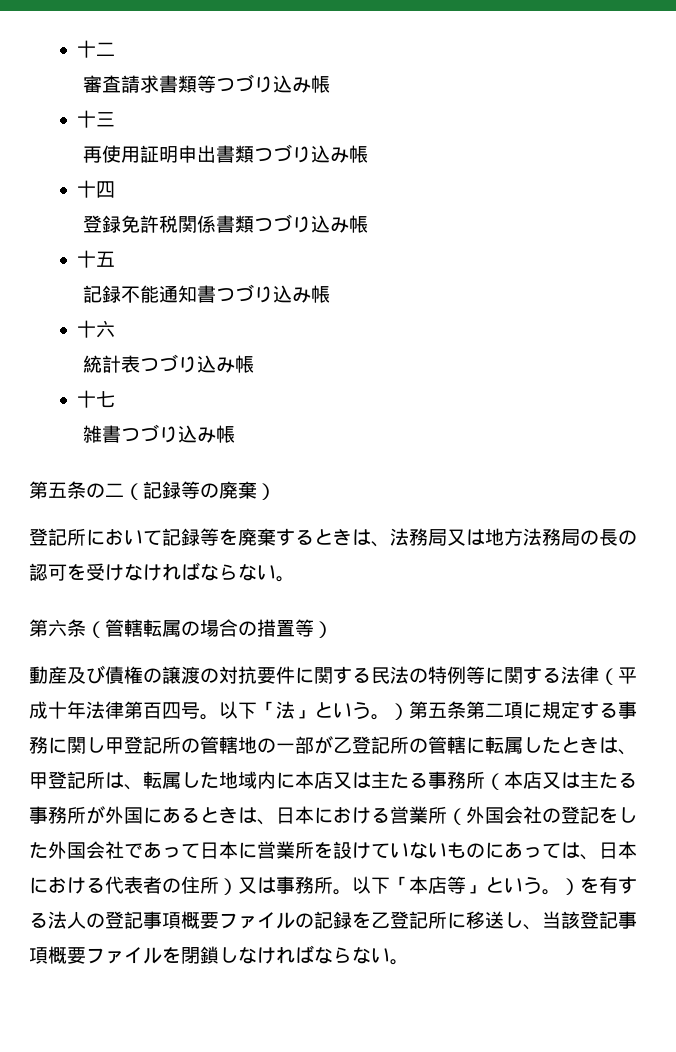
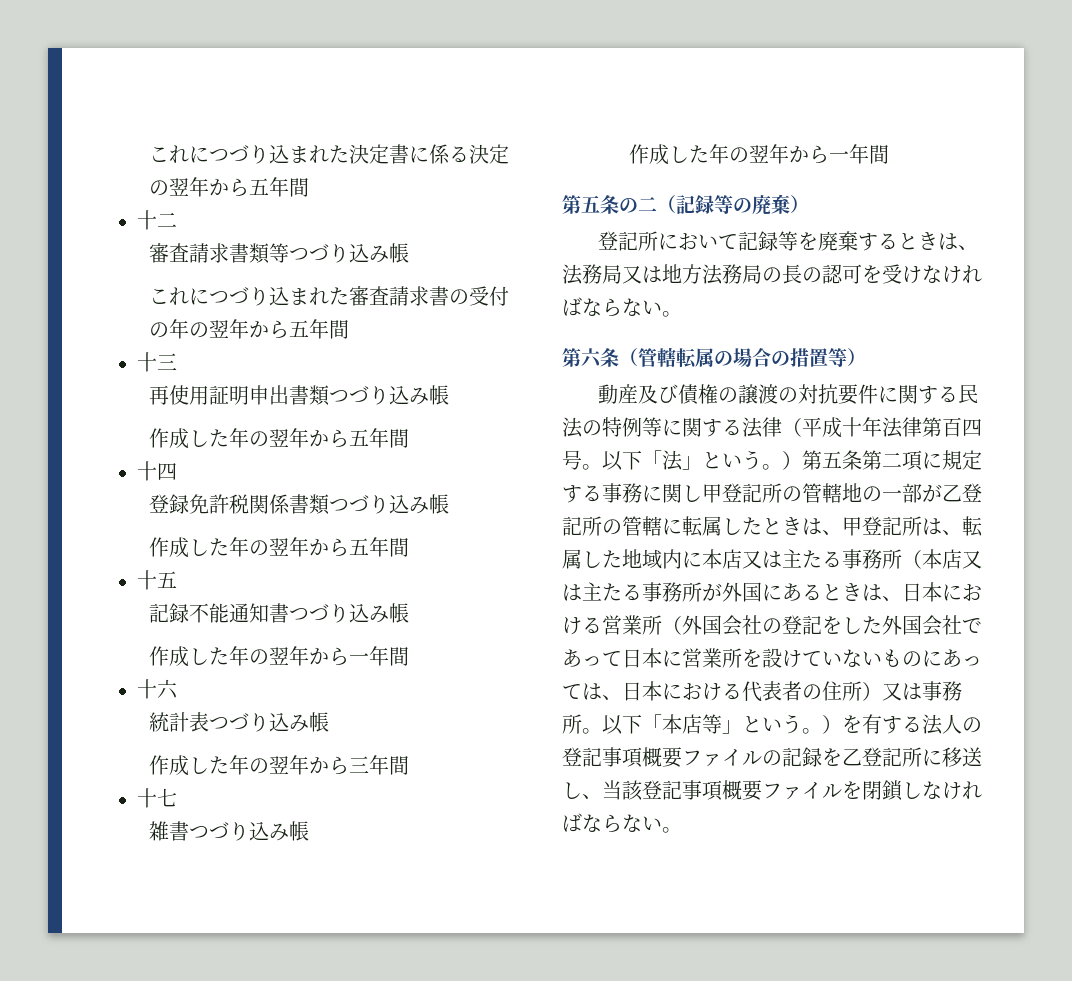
(76, 49) none -> [148,144,509,164] [148,177,309,197] これにつづり込まれた決定書に係る決定の翌年から五年間 //
(330, 84) none -> [148,286,509,306] [148,319,349,339] // これにつづり込まれた審査請求書の受付の年の翌年から五年間
(368, 154) none -> [148,428,409,449] // 作成した年の翌年から五年間
(368, 224) none -> [148,537,409,558] // 作成した年の翌年から五年間
(330, 294) none -> [148,646,409,667] // 作成した年の翌年から一年間
(254, 364) none -> [148,755,409,776] // 作成した年の翌年から三年間
(235, 434) none -> [628,144,889,165] // 作成した年の翌年から一年間

